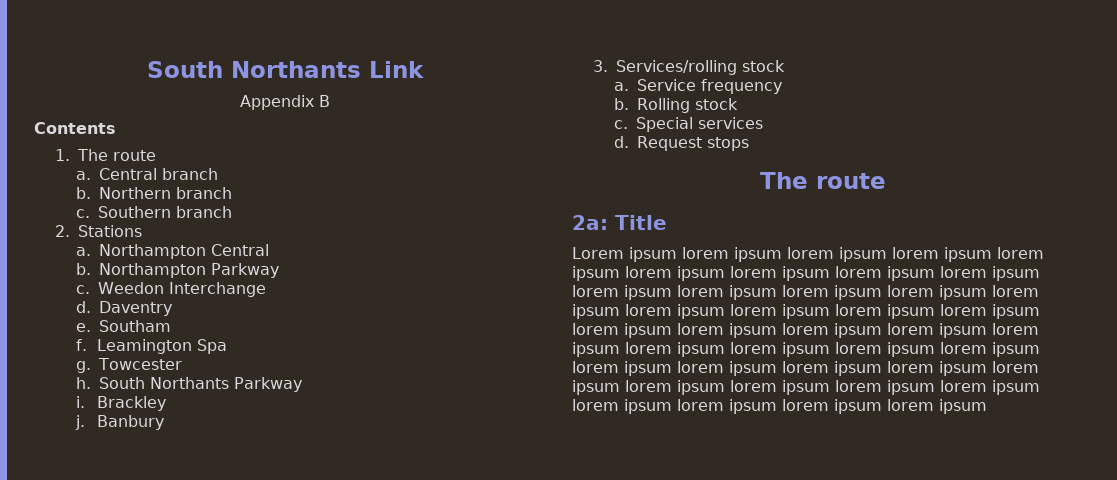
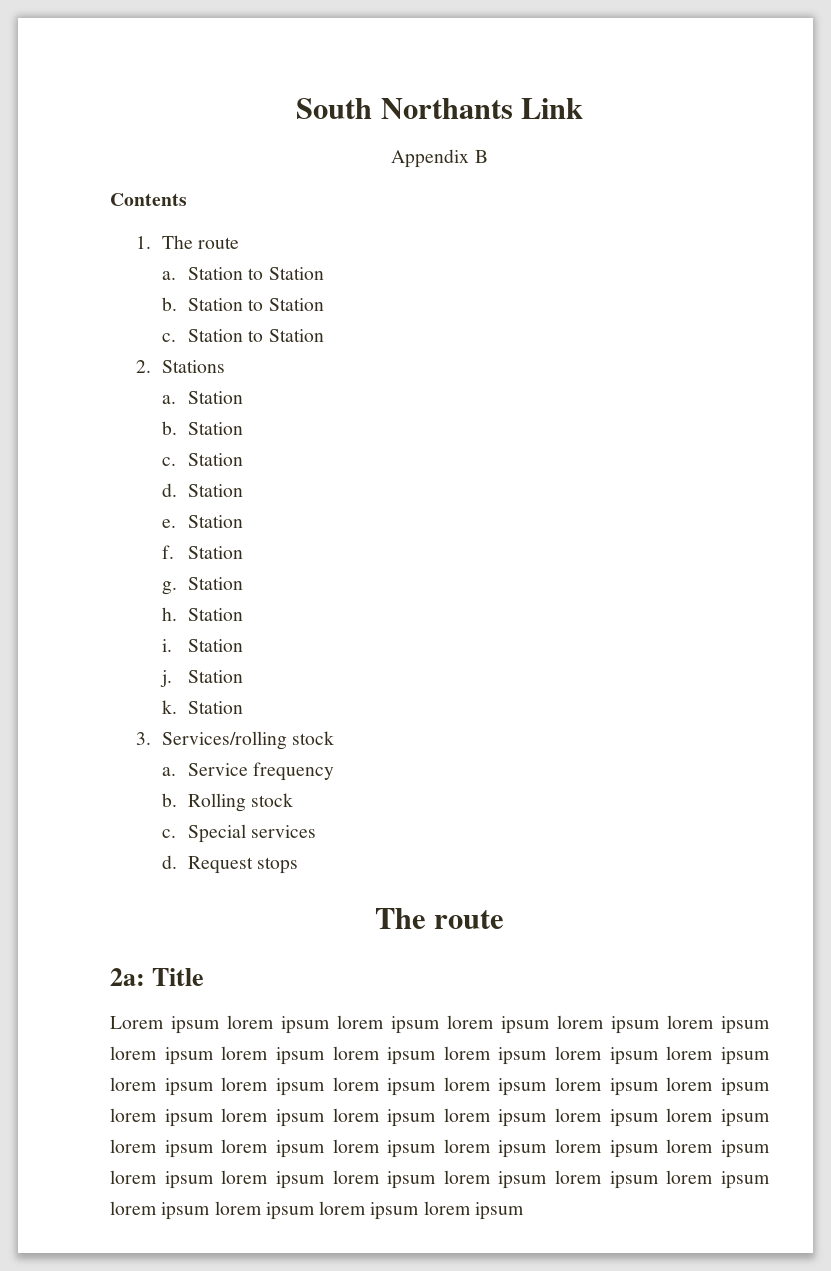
[99,168,219,180] [76,187,233,199] [76,206,233,218] Central branch // b. Northern branch // c. Southern branch -> [187,267,324,280] [161,297,324,311] [161,329,324,342] Station to Station // b. Station to Station // c. Station to Station
[99,244,270,259] [76,263,280,278] [76,282,267,297] [76,301,173,316] Northampton Central // b. Northampton Parkway // c. Weedon Interchange // d. Daventry -> [187,391,243,404] [161,421,243,435] [161,453,243,466] [161,483,243,497] Station // b. Station // c. Station // d. Station
[99,320,172,332] Southam -> [187,515,243,528] Station
[97,339,228,354] Leamington Spa -> [187,546,243,559] Station
[98,358,183,370] Towcester -> [187,577,243,590] Station
[99,377,303,392] South Northants Parkway -> [187,608,243,621] Station
[97,396,167,411] Brackley -> [187,639,243,652] Station
[97,415,165,430] Banbury -> [187,670,243,683] [161,700,243,714] Station // k. Station

